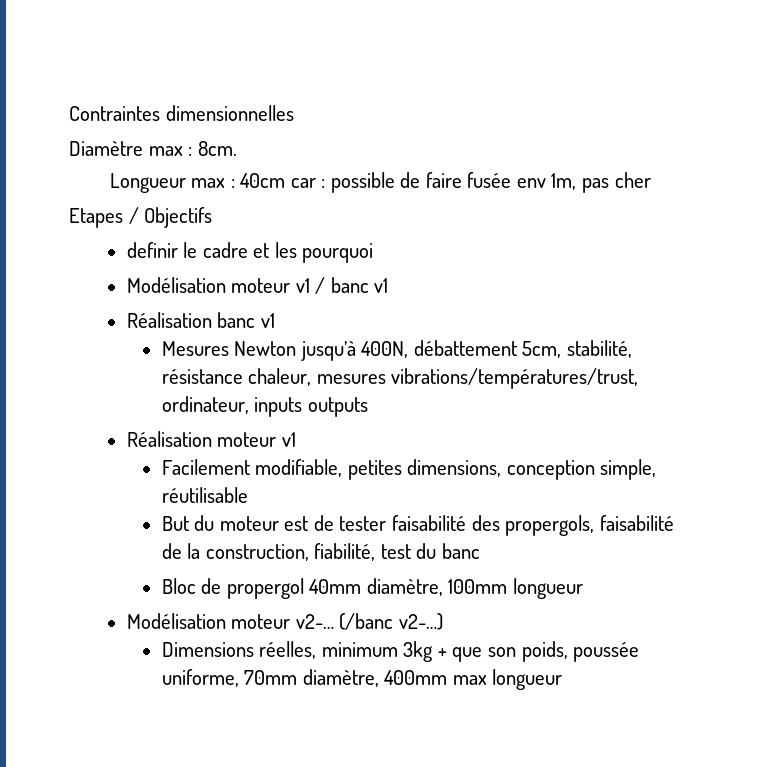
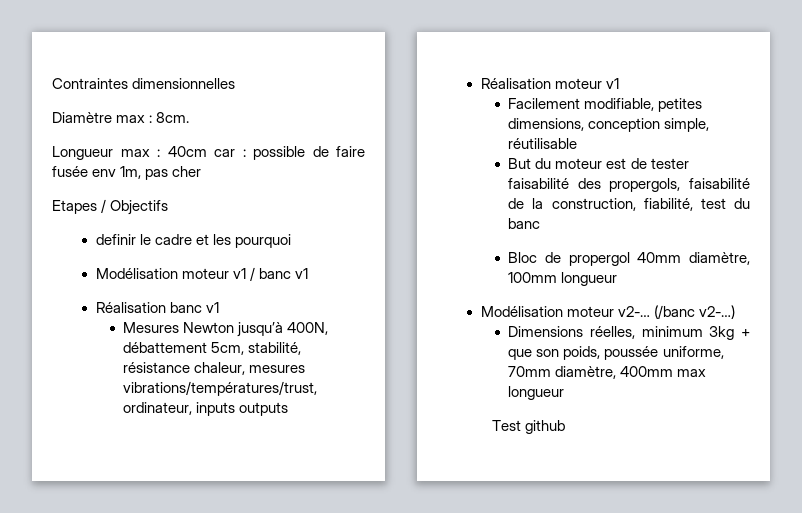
(563, 679) none -> [491,420,565,434] // Test github

